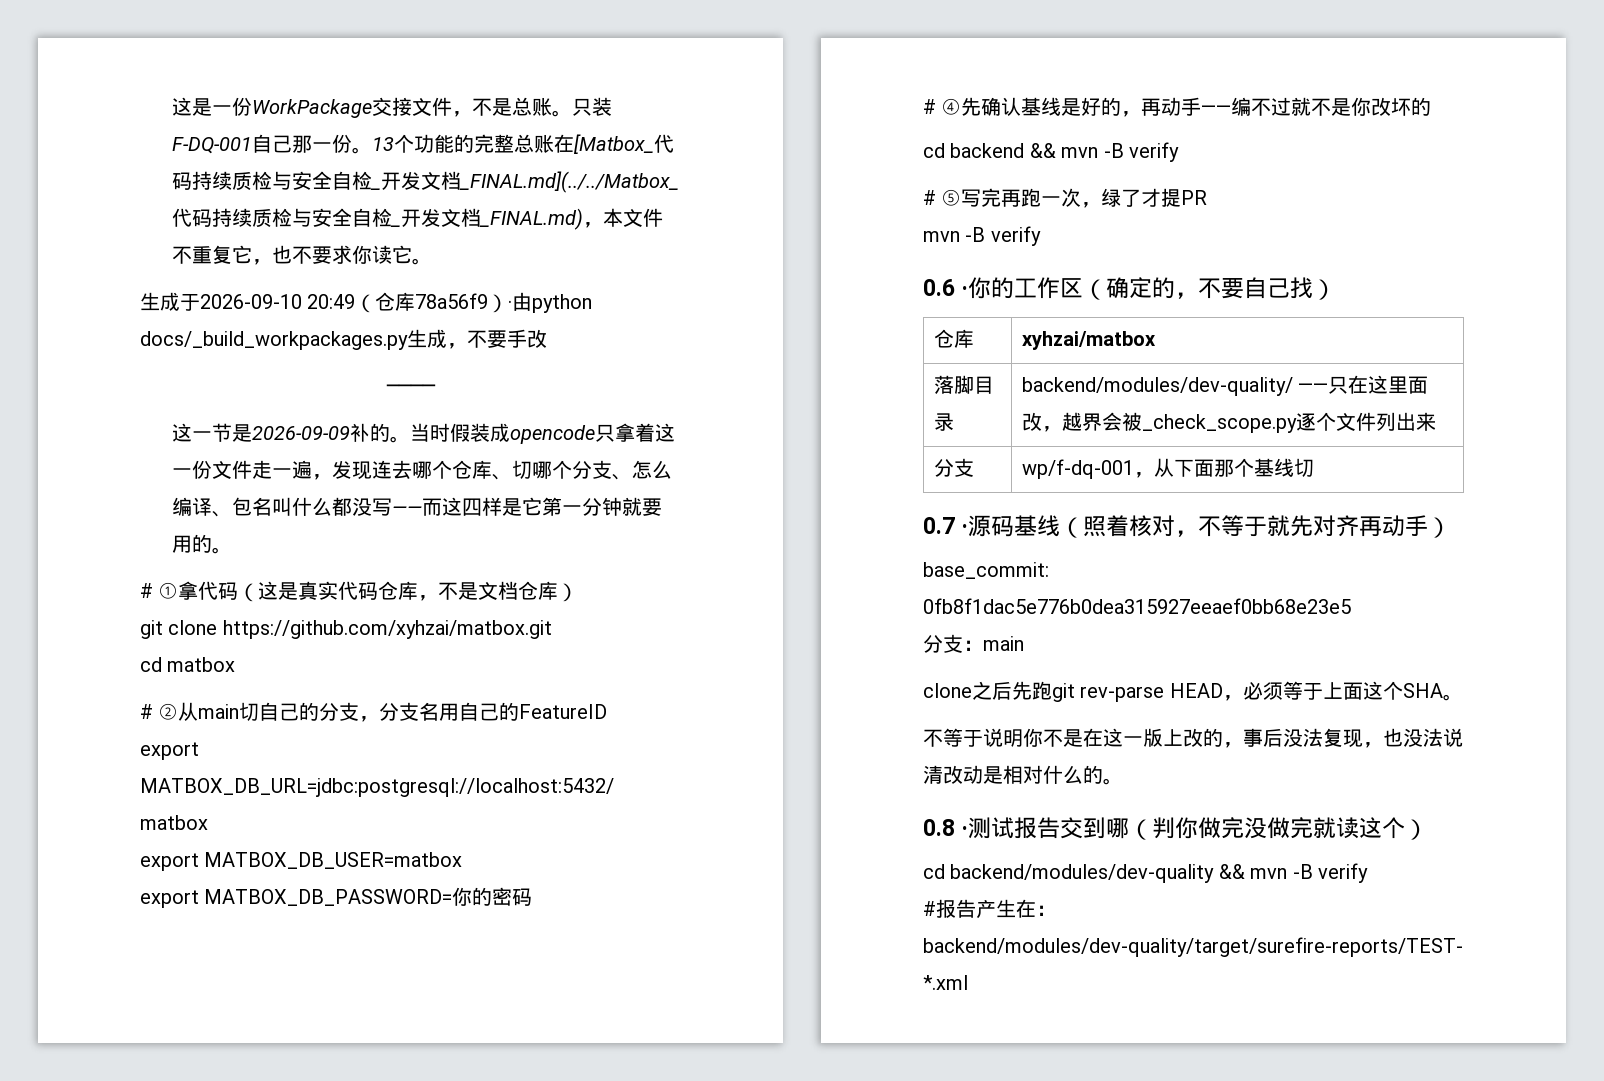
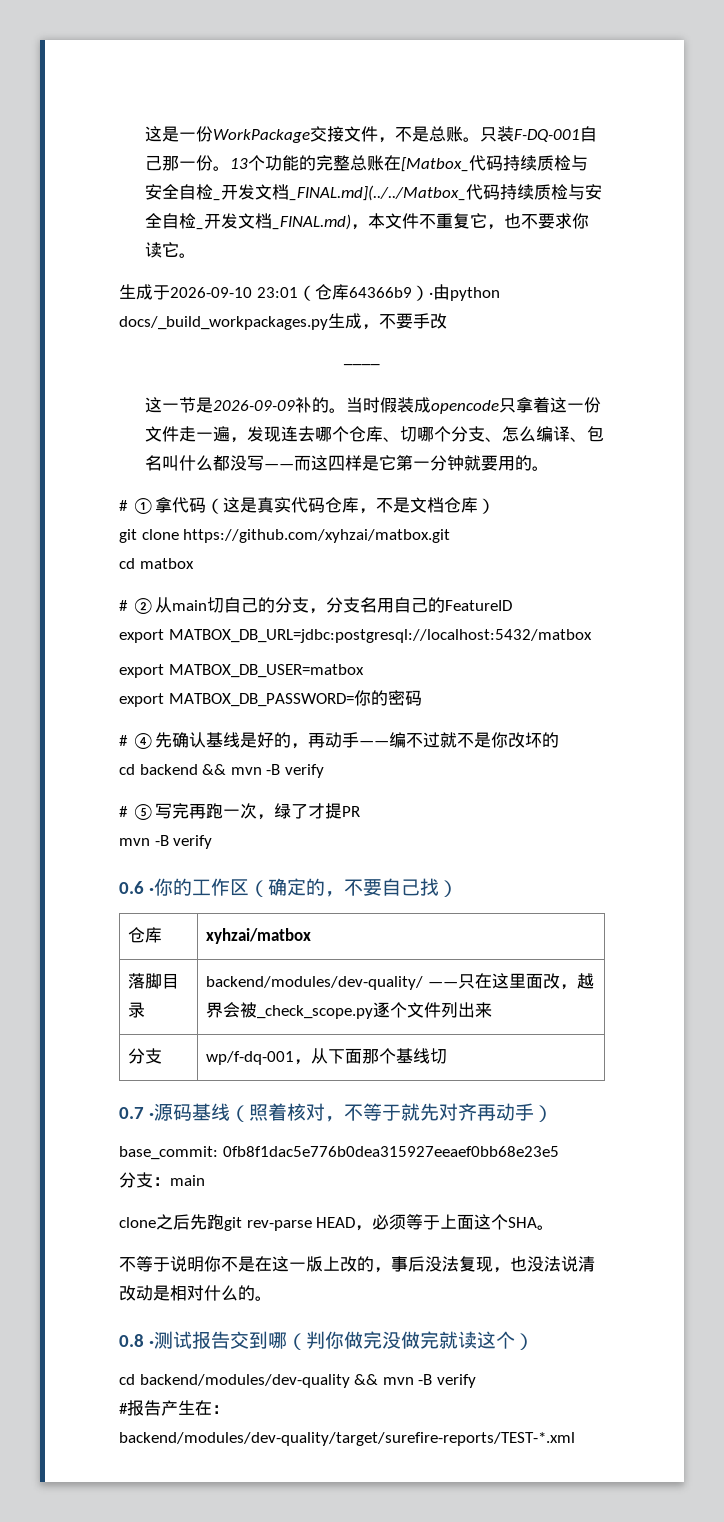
[307,292,489,313] 20:49（仓库78a56f9 -> [256,284,412,301] 23:01（仓库64366b9

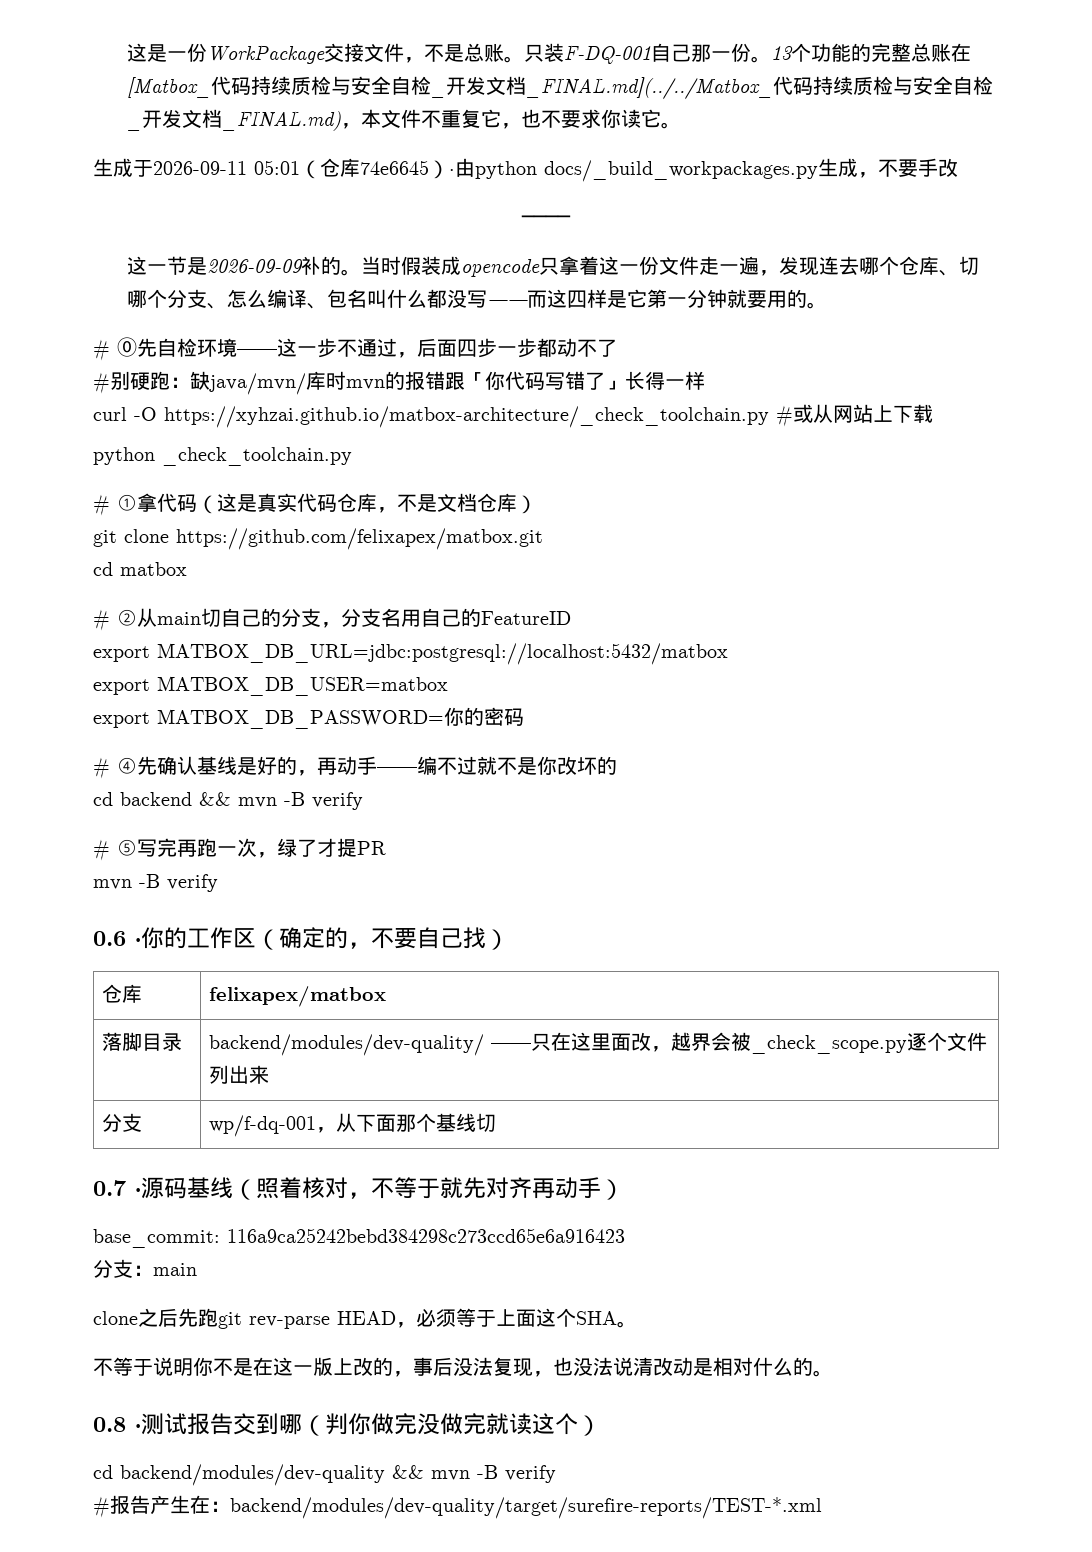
[170,284,412,301] 2026-09-10 23:01（仓库64366b9 -> [153,158,429,179] 2026-09-11 05:01（仓库74e6645
(550, 468) none -> [93,337,617,361] [93,371,705,395] [93,404,933,428] [93,447,352,466] // # ⓪先自检环境——这一步不通过，后面四步一步都动不了 // #别硬跑：缺java/mvn/库时mvn的报错跟「你代码写错了」长得一样 // curl -O https://xyhzai.github.io/matbox-architecture/_check_toolchain.py #或从网站上下载 // python _check_toolchain.py
[183,529,451,543] https://github.com/xyhzai/matbox.git -> [176,528,543,550] https://github.com/felixapex/matbox.git
[206,928,312,944] xyhzai/matbox -> [209,986,387,1007] felixapex/matbox
[222,1146,559,1157] 0fb8f1dac5e776b0dea315927eeaef0bb68e23e5 -> [227,1228,625,1243] 116a9ca25242bebd384298c273ccd65e6a916423

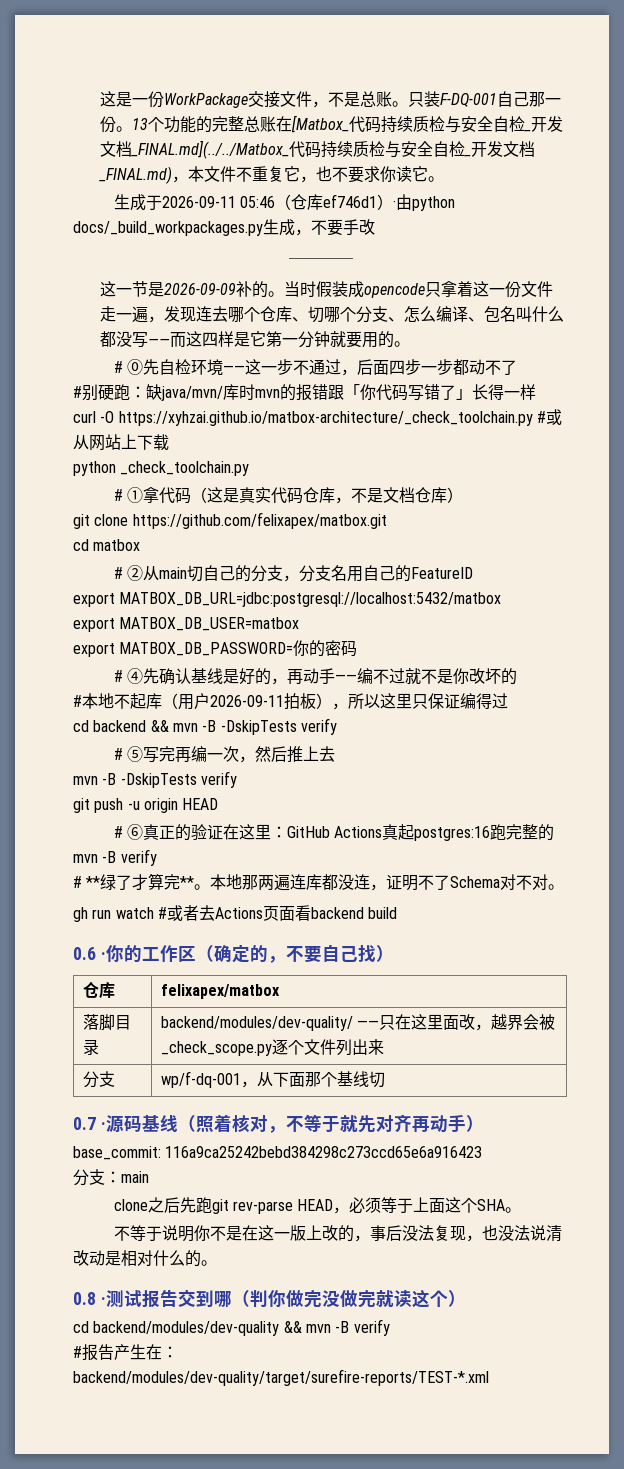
[254,158,429,179] 05:01（仓库74e6645 -> [240,194,378,210] 05:46（仓库ef746d1
(617, 765) none -> [73,693,508,710] // #本地不起库（用户2026-09-11拍板），所以这里只保证编得过
(305, 799) none -> [220,720,297,735] -DskipTests
[197,838,386,858] [93,874,218,892] 跑一次，绿了才提PR // mvn -B verify -> [191,746,336,763] [73,771,237,788] [73,798,219,813] [113,824,555,841] [73,849,157,866] [73,873,565,891] [73,905,398,922] 编一次，然后推上去 // mvn -B -DskipTests verify // git push -u origin HEAD // # ⑥真正的验证在这里：GitHub Actions真起postgres:16跑完整的mvn -B verify // # **绿了才算完**。本地那两遍连库都没连，证明不了Schema对不对。 // gh run watch #或者去Actions页面看backend build

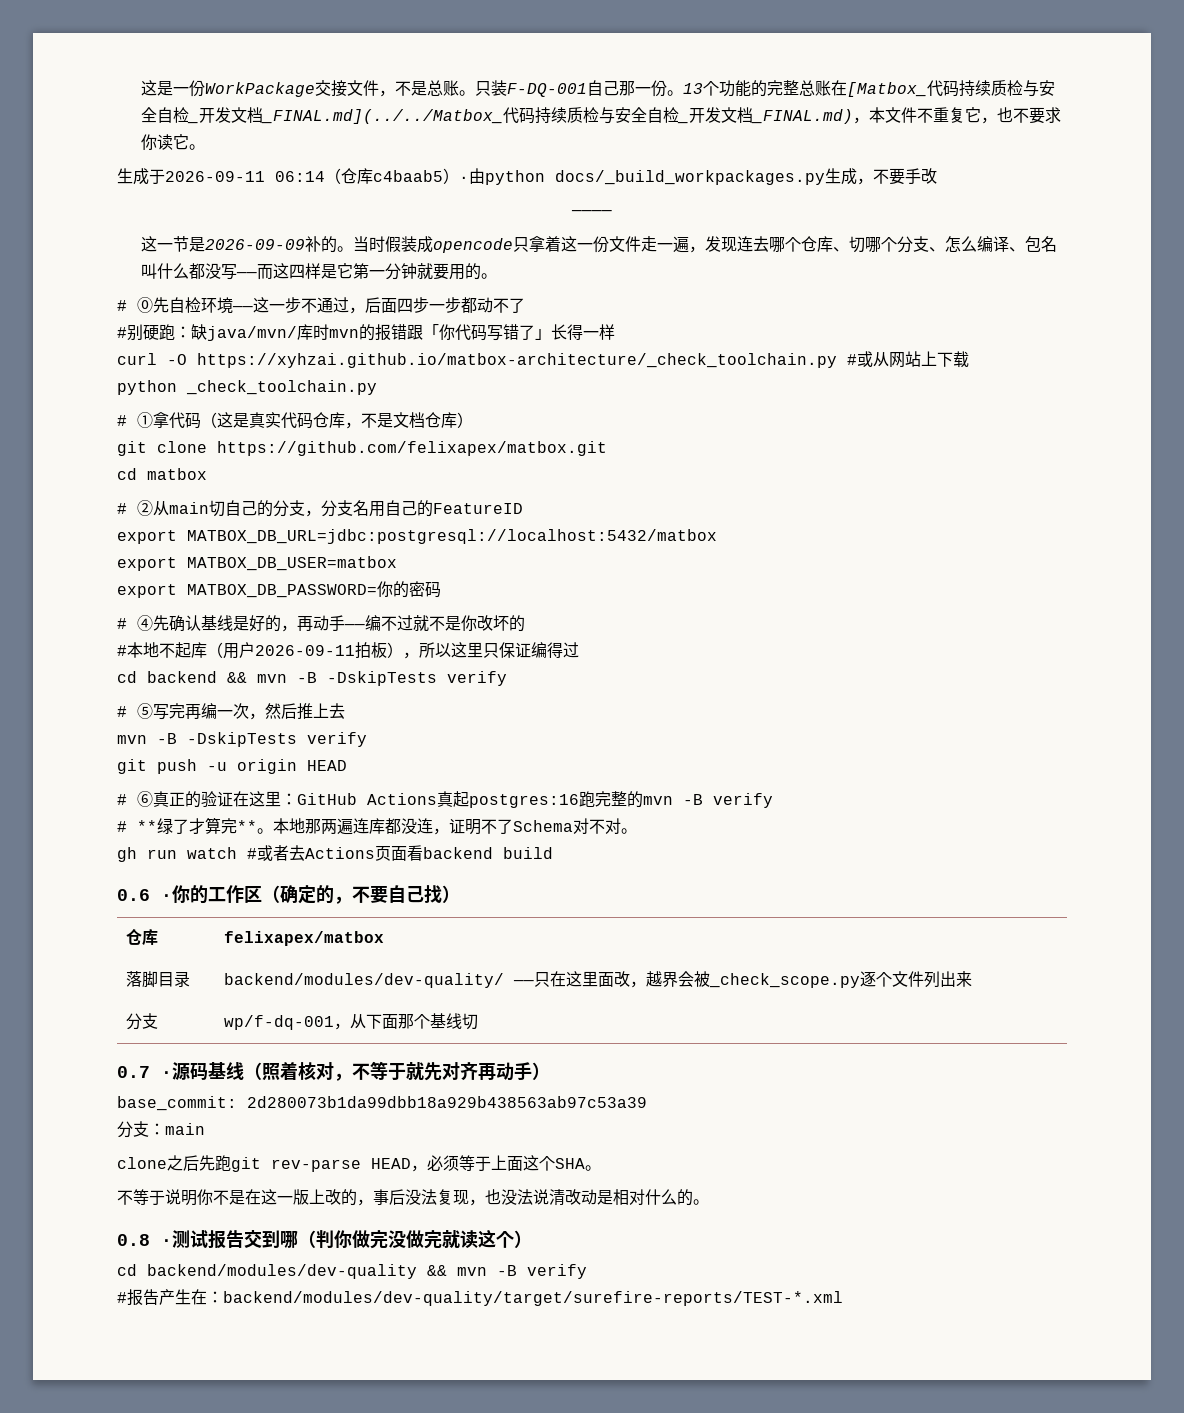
[240,194,378,210] 05:46（仓库ef746d1 -> [275,168,443,184] 06:14（仓库c4baab5
[165,1146,483,1158] 116a9ca25242bebd384298c273ccd65e6a916423 -> [247,1096,647,1108] 2d280073b1da99dbb18a929b438563ab97c53a39

